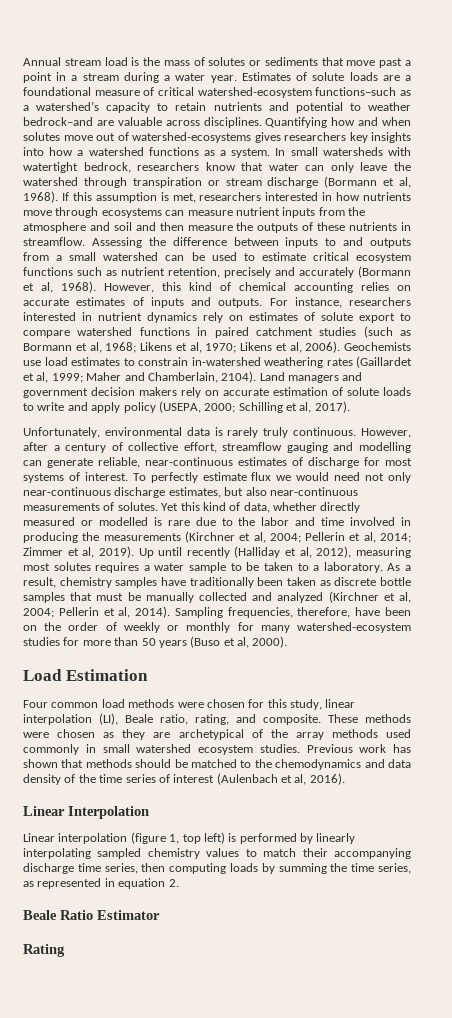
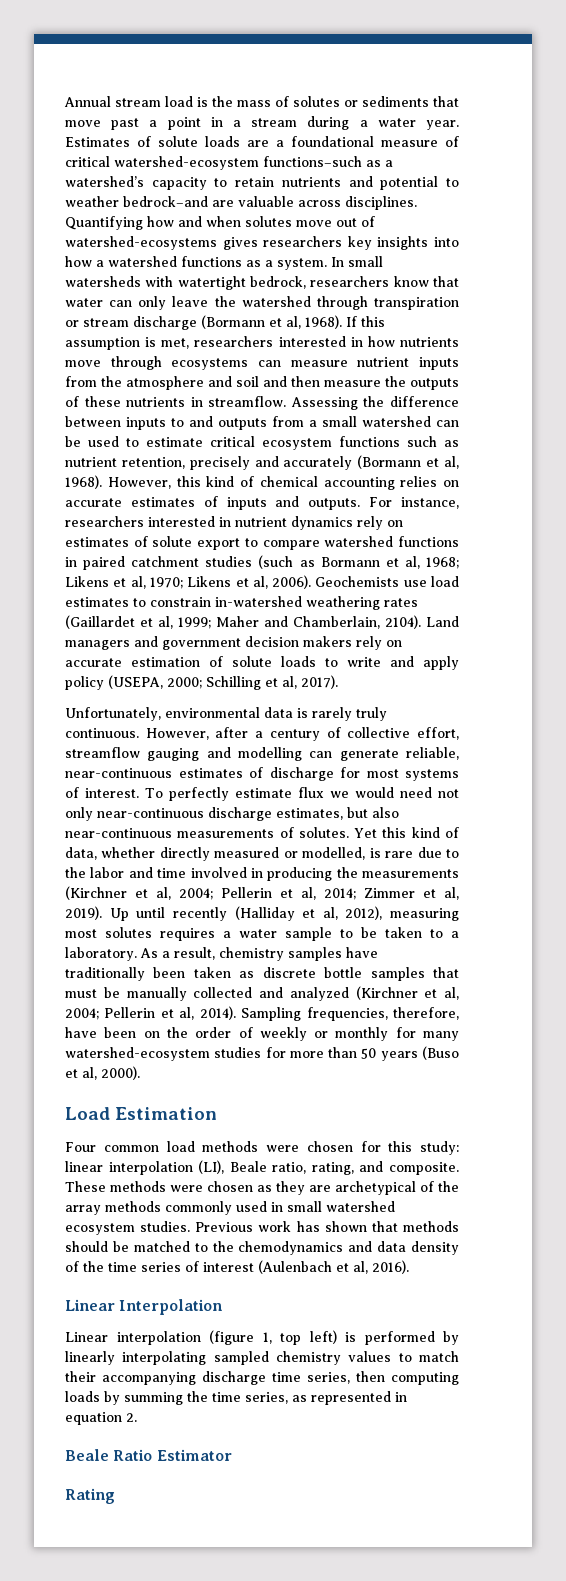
[98,517,148,526] modelled -> [302,847,366,860] modelled,
[290,699,322,710] study, -> [420,1141,459,1155] study:
[386,729,411,738] [23,744,79,755] used commonly -> [165,1201,267,1215] commonly used

